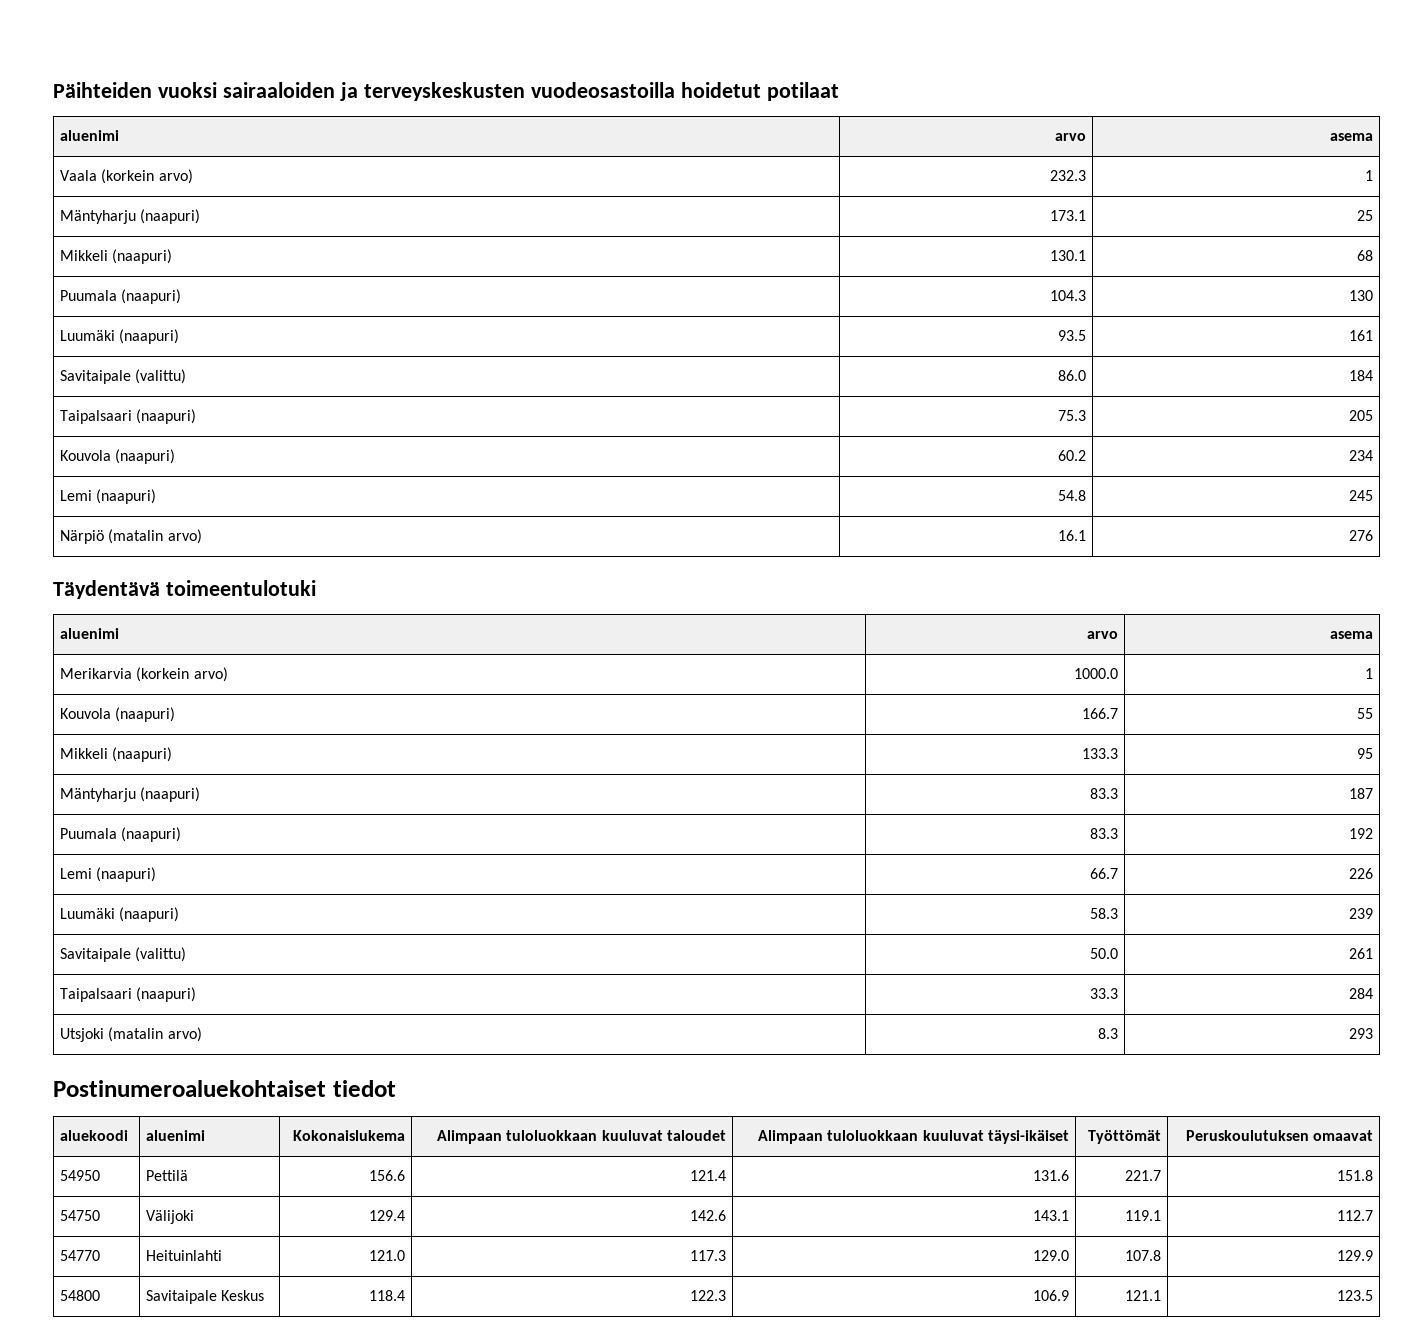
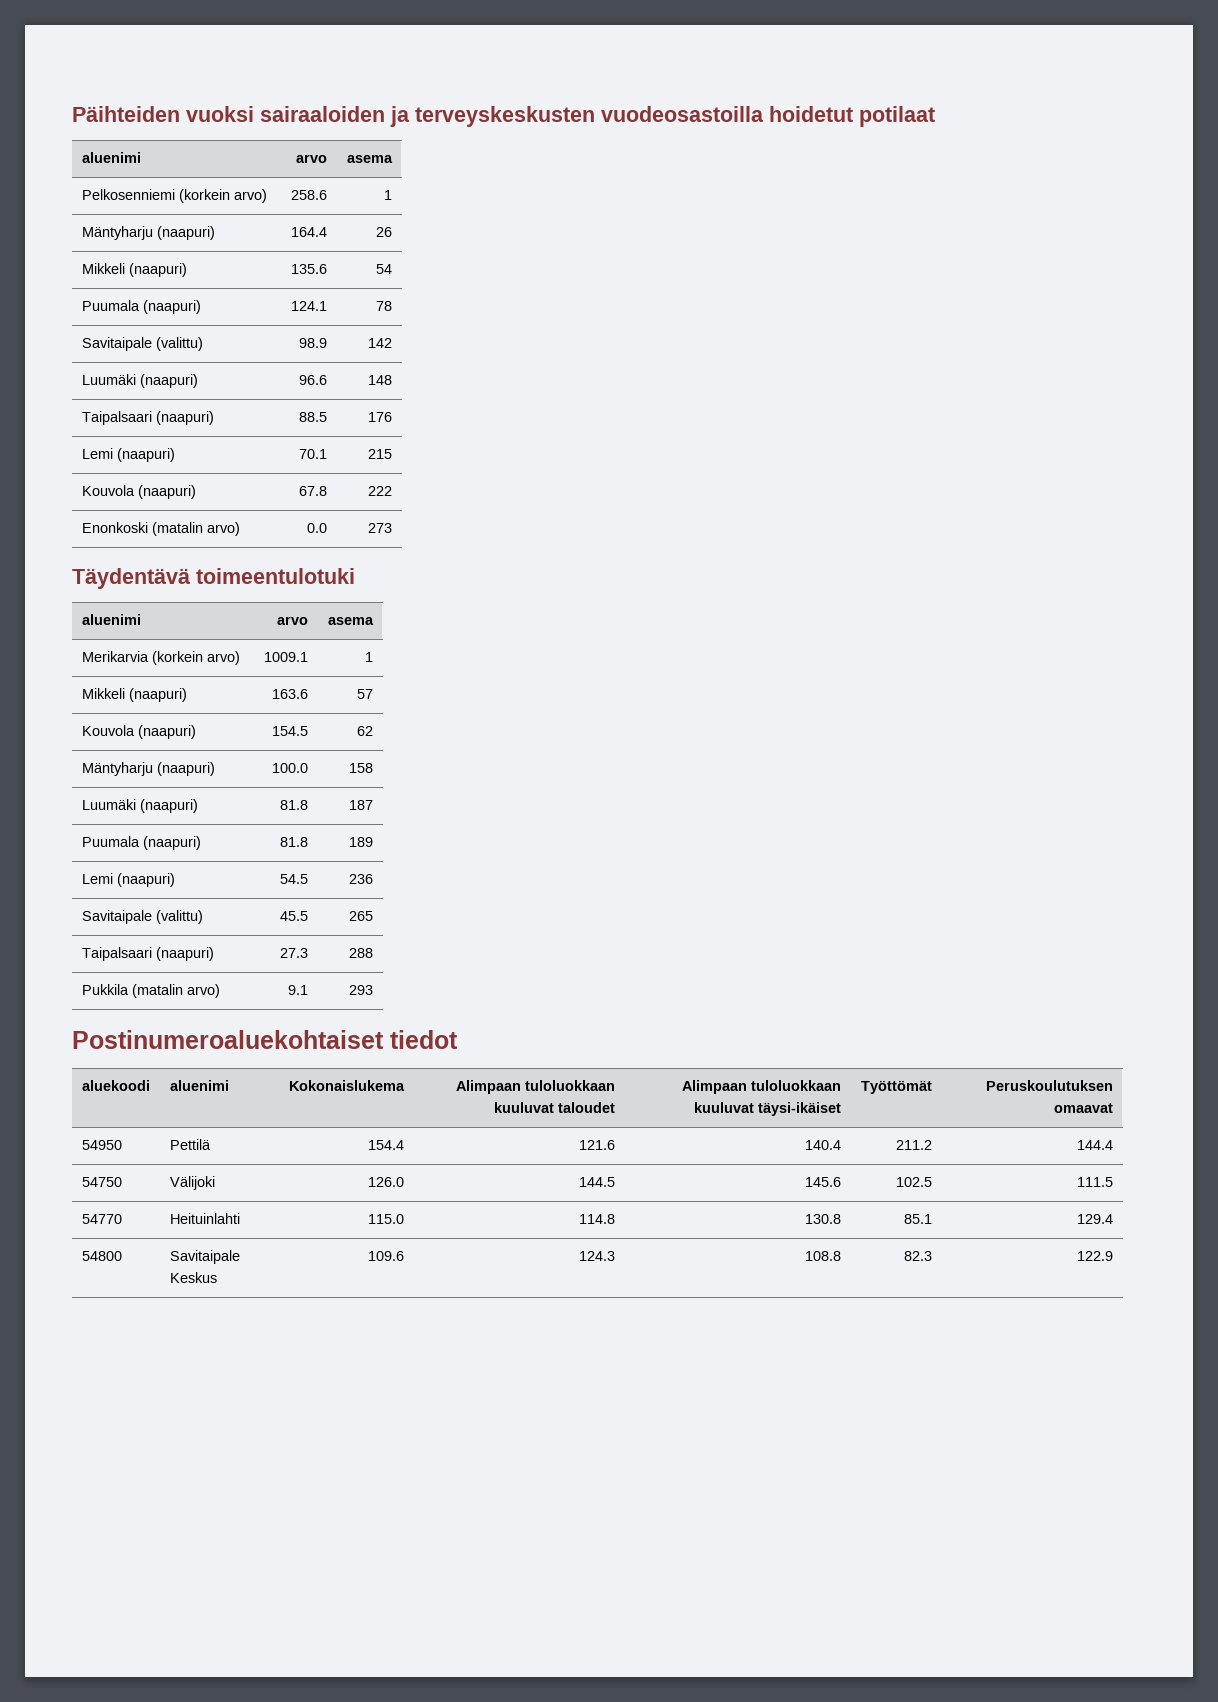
[60,169,193,184] [1049,170,1086,181] Vaala (korkein arvo) | 232.3 -> [81,189,267,203] [291,190,328,200] Pelkosenniemi (korkein arvo) | 258.6
[1049,210,1086,221] [1356,210,1373,221] [60,249,173,264] [1049,250,1086,261] [1356,250,1373,261] [60,289,182,304] [1049,290,1086,301] [1348,290,1373,301] [60,329,180,344] [1057,330,1086,341] [1348,330,1373,341] [60,369,187,384] [1057,370,1086,381] [1348,370,1373,381] [60,409,197,424] [1057,410,1086,421] [1348,410,1373,421] [60,449,176,464] [1057,450,1086,461] [1348,450,1373,461] [60,489,157,504] [1057,490,1086,501] [1348,490,1373,501] [60,529,202,544] [1057,530,1086,541] [1348,530,1373,541] 173.1 | 25 // Mikkeli (naapuri) | 130.1 | 68 // Puumala (naapuri) | 104.3 | 130 // Luumäki (naapuri) | 93.5 | 161 // Savitaipale (valittu) | 86.0 | 184 // Taipalsaari (naapuri) | 75.3 | 205 // Kouvola (naapuri) | 60.2 | 234 // Lemi (naapuri) | 54.8 | 245 // Närpiö (matalin arvo) | 16.1 | 276 -> [291,227,328,237] [376,227,393,237] [81,263,187,277] [291,264,328,274] [376,264,393,274] [81,300,201,314] [291,301,328,311] [376,301,393,311] [81,337,203,351] [299,338,328,348] [368,338,393,348] [81,374,198,388] [299,375,328,385] [368,375,393,385] [81,411,214,425] [299,412,328,422] [368,412,393,422] [81,448,175,462] [299,449,328,459] [368,449,393,459] [81,485,196,499] [299,486,328,496] [368,486,393,496] [81,522,240,536] [307,523,328,533] [368,523,393,533] 164.4 | 26 // Mikkeli (naapuri) | 135.6 | 54 // Puumala (naapuri) | 124.1 | 78 // Savitaipale (valittu) | 98.9 | 142 // Luumäki (naapuri) | 96.6 | 148 // Taipalsaari (naapuri) | 88.5 | 176 // Lemi (naapuri) | 70.1 | 215 // Kouvola (naapuri) | 67.8 | 222 // Enonkoski (matalin arvo) | 0.0 | 273
[1073,668,1118,679] [1364,668,1373,679] [60,707,176,722] [1081,708,1118,719] [1356,708,1373,719] [60,747,173,762] [1081,748,1118,759] [1356,748,1373,759] [60,787,201,802] [1089,788,1118,799] 1000.0 | 1 // Kouvola (naapuri) | 166.7 | 55 // Mikkeli (naapuri) | 133.3 | 95 // Mäntyharju (naapuri) | 83.3 -> [264,652,309,662] [365,652,374,662] [81,688,187,702] [272,689,309,699] [357,689,374,699] [81,725,196,739] [272,726,309,736] [357,726,374,736] [81,762,215,776] [272,763,309,773] [349,763,374,773] [81,799,198,813] [280,800,309,810] 1009.1 | 1 // Mikkeli (naapuri) | 163.6 | 57 // Kouvola (naapuri) | 154.5 | 62 // Mäntyharju (naapuri) | 100.0 | 158 // Luumäki (naapuri) | 81.8
[1089,828,1118,839] [1348,828,1373,839] [60,867,157,882] [1089,868,1118,879] [1348,868,1373,879] [60,907,180,922] [1089,908,1118,919] [1348,908,1373,919] [60,947,187,962] [1089,948,1118,959] [1348,948,1373,959] [60,987,197,1002] [1089,988,1118,999] [1348,988,1373,999] [60,1027,202,1042] [1097,1028,1118,1039] 83.3 | 192 // Lemi (naapuri) | 66.7 | 226 // Luumäki (naapuri) | 58.3 | 239 // Savitaipale (valittu) | 50.0 | 261 // Taipalsaari (naapuri) | 33.3 | 284 // Utsjoki (matalin arvo) | 8.3 -> [280,837,309,847] [349,837,374,847] [81,873,175,887] [280,874,309,884] [349,874,374,884] [81,910,203,924] [280,911,309,921] [349,911,374,921] [81,947,214,961] [280,948,309,958] [349,948,374,958] [81,984,220,998] [288,985,309,995] 81.8 | 189 // Lemi (naapuri) | 54.5 | 236 // Savitaipale (valittu) | 45.5 | 265 // Taipalsaari (naapuri) | 27.3 | 288 // Pukkila (matalin arvo) | 9.1
[368,1170,405,1181] [689,1170,726,1181] [1032,1170,1069,1181] [1124,1170,1161,1181] [1336,1170,1373,1181] [60,1210,101,1221] [146,1210,195,1224] [368,1210,405,1221] [689,1210,726,1221] [1032,1210,1069,1221] [1124,1210,1161,1221] [1336,1210,1373,1221] [60,1250,101,1261] [146,1250,223,1261] [368,1250,405,1261] [689,1250,726,1261] [1032,1250,1069,1261] [1124,1250,1161,1261] [1336,1250,1373,1261] [60,1290,101,1301] [146,1290,265,1304] [368,1290,405,1301] [689,1290,726,1301] [1032,1290,1069,1301] [1124,1290,1161,1301] [1336,1290,1373,1301] 156.6 | 121.4 | 131.6 | 221.7 | 151.8 // 54750 | Välijoki | 129.4 | 142.6 | 143.1 | 119.1 | 112.7 // 54770 | Heituinlahti | 121.0 | 117.3 | 129.0 | 107.8 | 129.9 // 54800 | Savitaipale Keskus | 118.4 | 122.3 | 106.9 | 121.1 | 123.5 -> [368,1140,405,1150] [579,1140,616,1150] [805,1140,842,1150] [896,1140,933,1150] [1077,1140,1114,1150] [81,1177,122,1187] [169,1176,215,1190] [368,1177,405,1187] [579,1177,616,1187] [805,1177,842,1187] [896,1177,933,1187] [1077,1177,1114,1187] [81,1214,122,1224] [169,1213,240,1224] [368,1214,405,1224] [579,1214,616,1224] [805,1214,842,1224] [904,1214,933,1224] [1077,1214,1114,1224] [81,1251,122,1261] [169,1250,240,1264] [169,1272,217,1283] [368,1251,405,1261] [579,1251,616,1261] [805,1251,842,1261] [904,1251,933,1261] [1077,1251,1114,1261] 154.4 | 121.6 | 140.4 | 211.2 | 144.4 // 54750 | Välijoki | 126.0 | 144.5 | 145.6 | 102.5 | 111.5 // 54770 | Heituinlahti | 115.0 | 114.8 | 130.8 | 85.1 | 129.4 // 54800 | Savitaipale Keskus | 109.6 | 124.3 | 108.8 | 82.3 | 122.9

